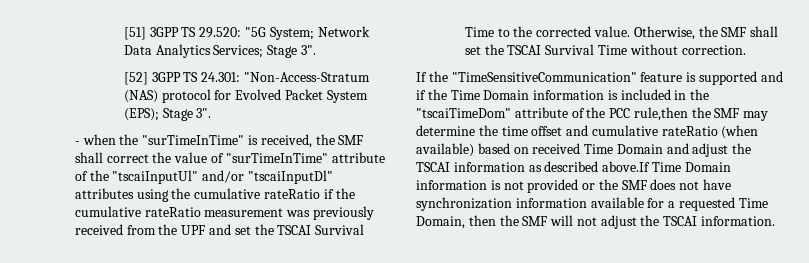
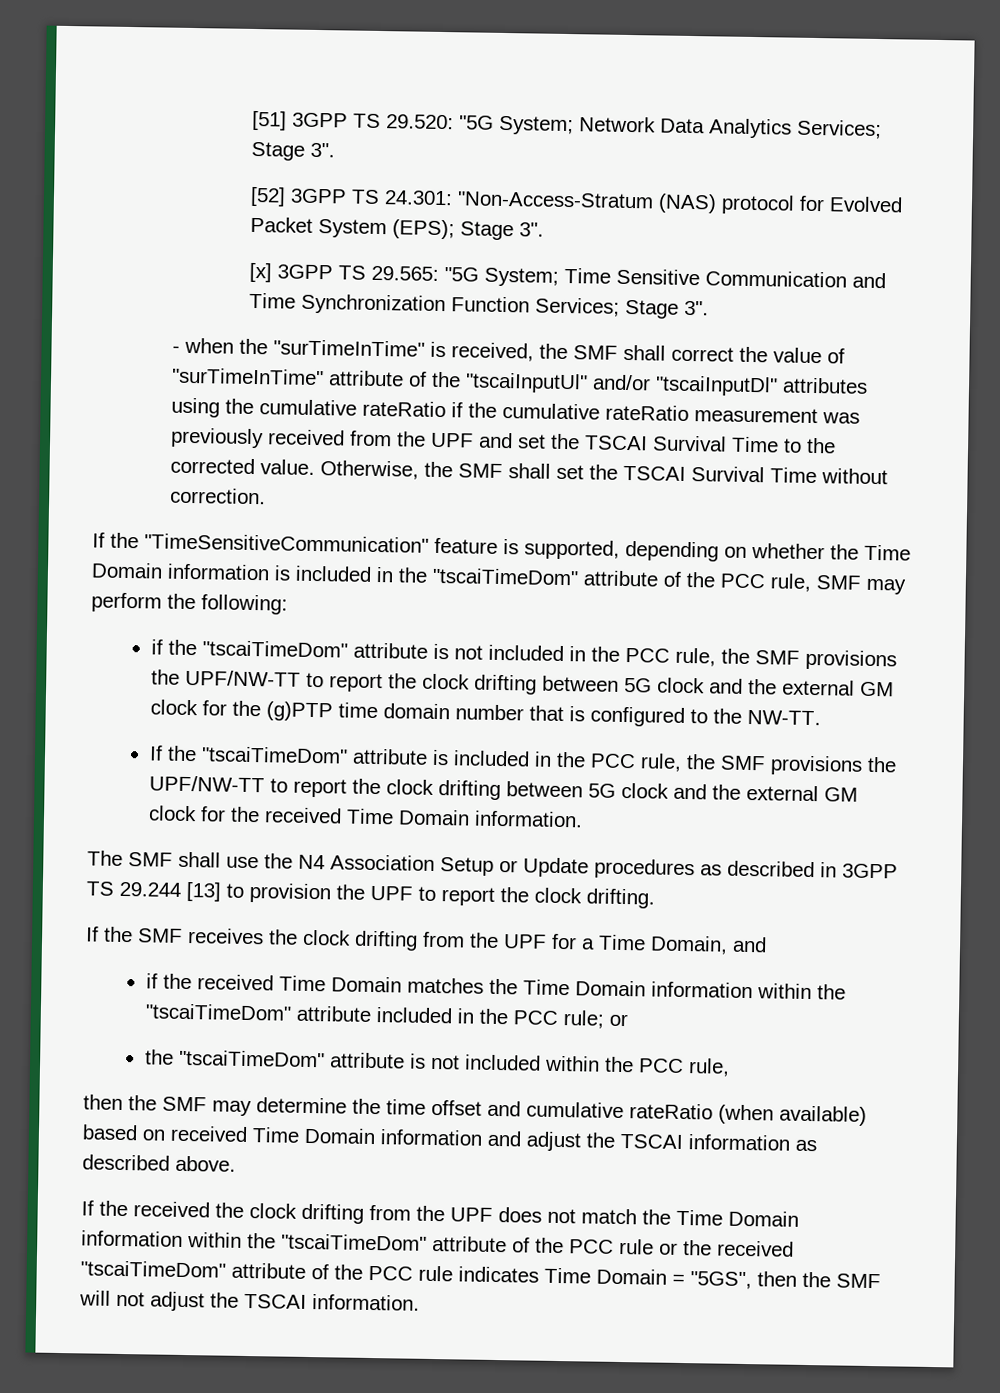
(212, 113) none -> [249,262,887,289] [249,292,710,319] // [x] 3GPP TS 29.565: "5G System; Time Sensitive Communication and Time Synchronization Function Services; Stage 3".
[698,71,783,85] [416,90,426,100] supported and if -> [524,539,825,562] supported, depending on whether
[633,107,688,121] rule,then -> [770,573,906,595] [91,592,288,615] [150,639,897,671] [150,669,894,697] [149,699,821,727] [148,745,897,776] [148,775,858,802] [147,805,583,828] [87,850,898,880] [86,881,655,909] [86,926,767,955] [145,973,846,1000] [144,1003,628,1029] [144,1049,730,1077] [83,1094,123,1110] rule, SMF may perform the following: // if the "tscaiTimeDom" attribute is not included in the PCC rule, the SMF provisions the UPF/NW-TT to report the clock drifting between 5G clock and the external GM clock for the (g)PTP time domain number that is configured to the NW-TT. // If the "tscaiTimeDom" attribute is included in the PCC rule, the SMF provisions the UPF/NW-TT to report the clock drifting between 5G clock and the external GM clock for the received Time Domain information. // The SMF shall use the N4 Association Setup or Update procedures as described in 3GPP TS 29.244 [13] to provision the UPF to report the clock drifting. // If the SMF receives the clock drifting from the UPF for a Time Domain, and // if the received Time Domain matches the Time Domain information within the "tscaiTimeDom" attribute included in the PCC rule; or // the "tscaiTimeDom" attribute is not included within the PCC rule, // then
(663, 149) none -> [380,1129,483,1146] information
[602,161,731,172] [416,179,732,193] [416,197,768,211] [416,216,465,229] above.If Time Domain information is not provided or the SMF does not have synchronization information available for a requested Time Domain, -> [175,1155,236,1172] [81,1200,799,1227] [81,1230,794,1257] [80,1260,752,1290] above. // If the received the clock drifting from the UPF does not match the Time Domain information within the "tscaiTimeDom" attribute of the PCC rule or the received "tscaiTimeDom" attribute of the PCC rule indicates Time Domain = "5GS",

